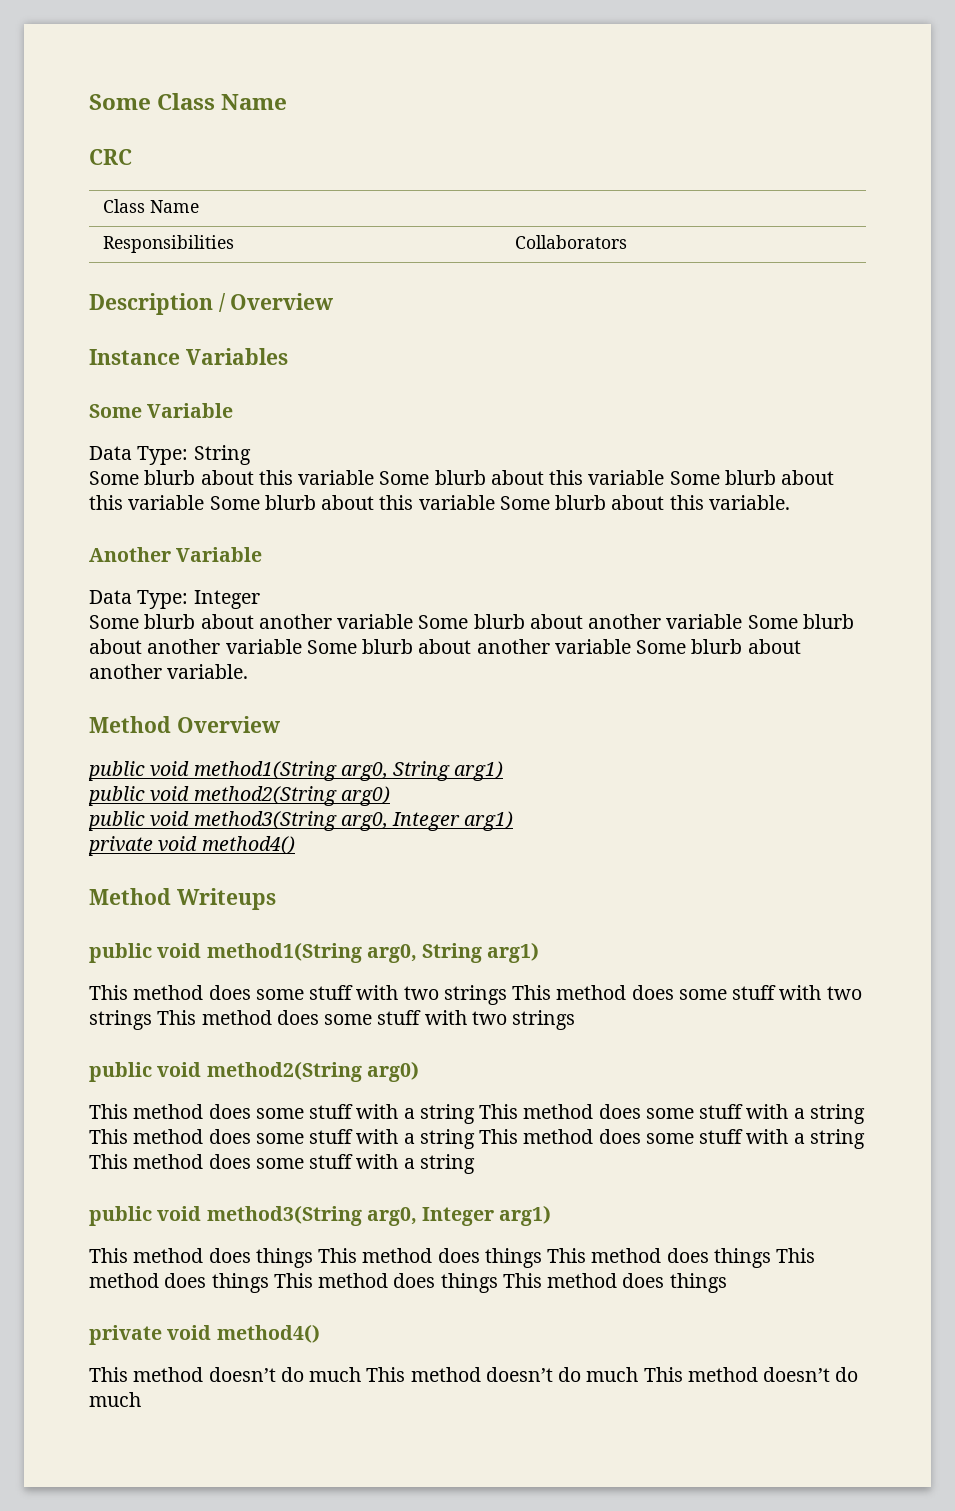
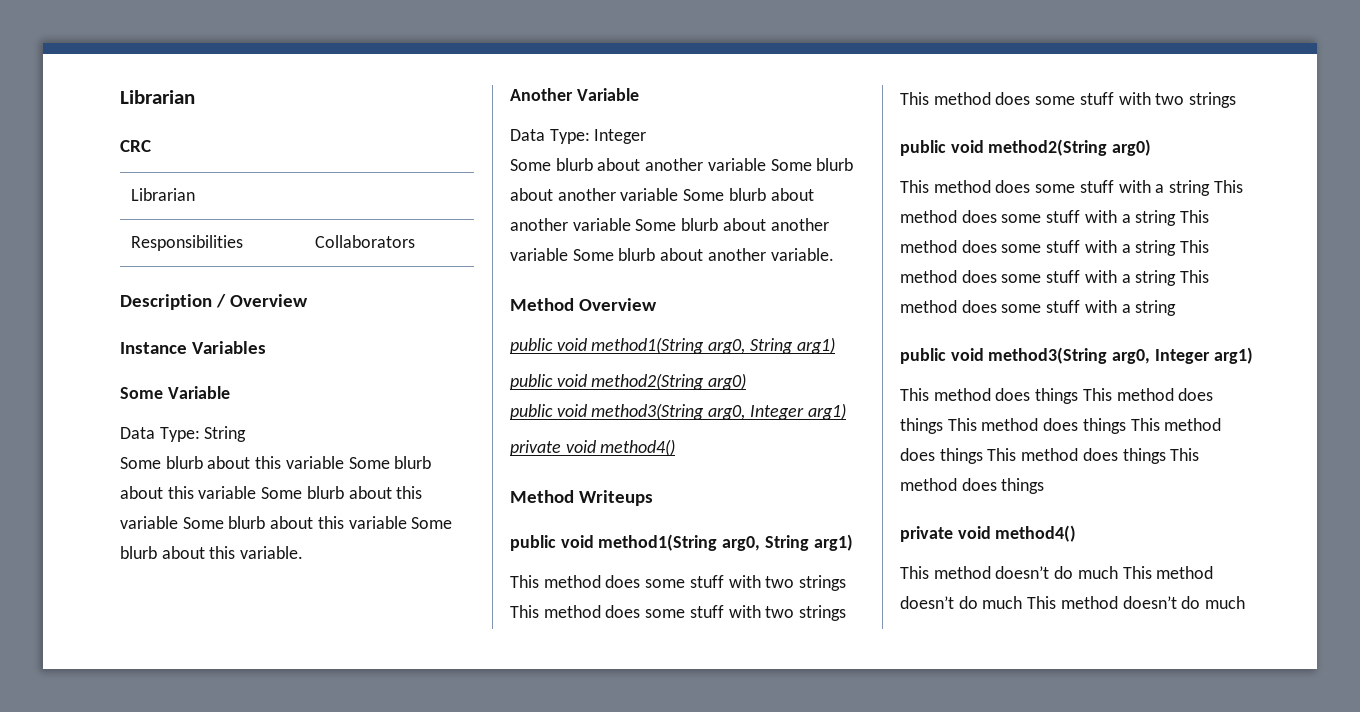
[89,93,288,110] Some Class Name -> [120,90,195,104] Librarian
[103,199,200,213] Class Name -> [130,188,195,201] Librarian

